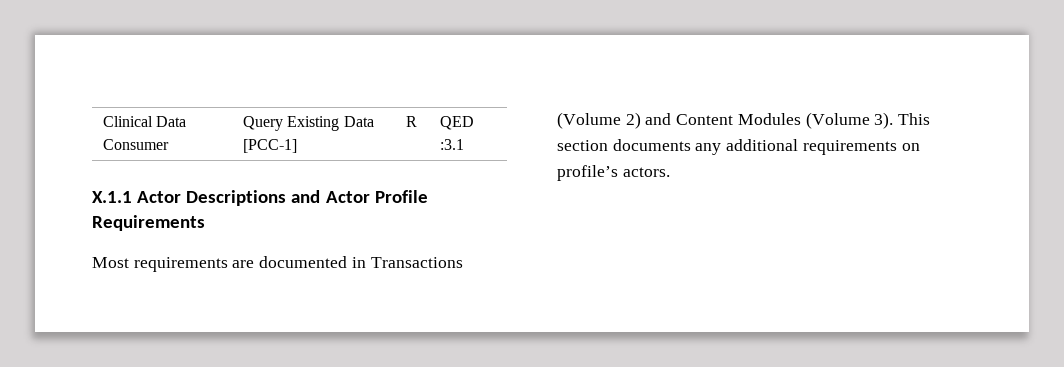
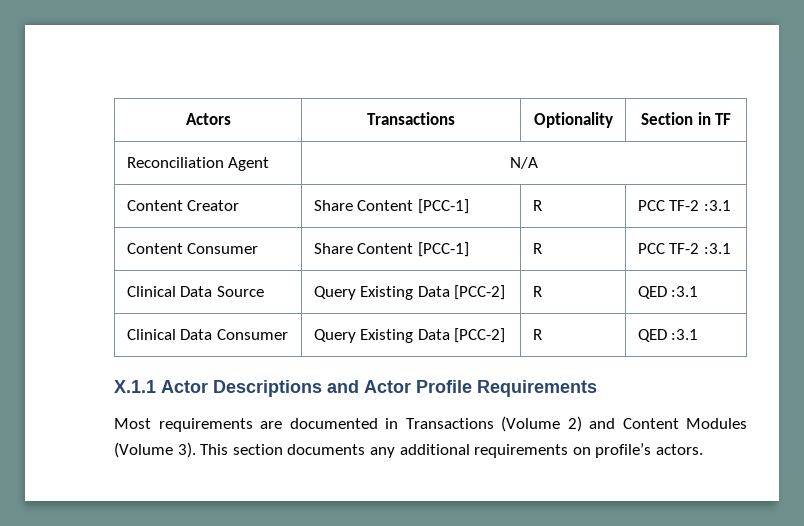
(103, 121) none -> [185,113,231,125] [367,112,455,125] [533,112,613,128] [640,112,732,125] [126,157,270,171] [509,157,538,169] [126,200,240,211] [313,199,469,214] [532,200,542,211] [637,200,731,211] [126,243,259,254] [313,242,469,257] [532,243,542,254] [637,243,731,254] [126,286,264,297] [313,285,506,300] [532,286,542,297] [637,286,699,299] Actors | Transactions | Optionality | Section in TF // Reconciliation Agent | N/A // Content Creator | Share Content [PCC-1] | R | PCC TF-2 :3.1 // Content Consumer | Share Content [PCC-1] | R | PCC TF-2 :3.1 // Clinical Data Source | Query Existing Data [PCC-2] | R | QED :3.1 //
[243,139,298,153] [PCC-1] -> [454,328,506,343] [PCC-2]

